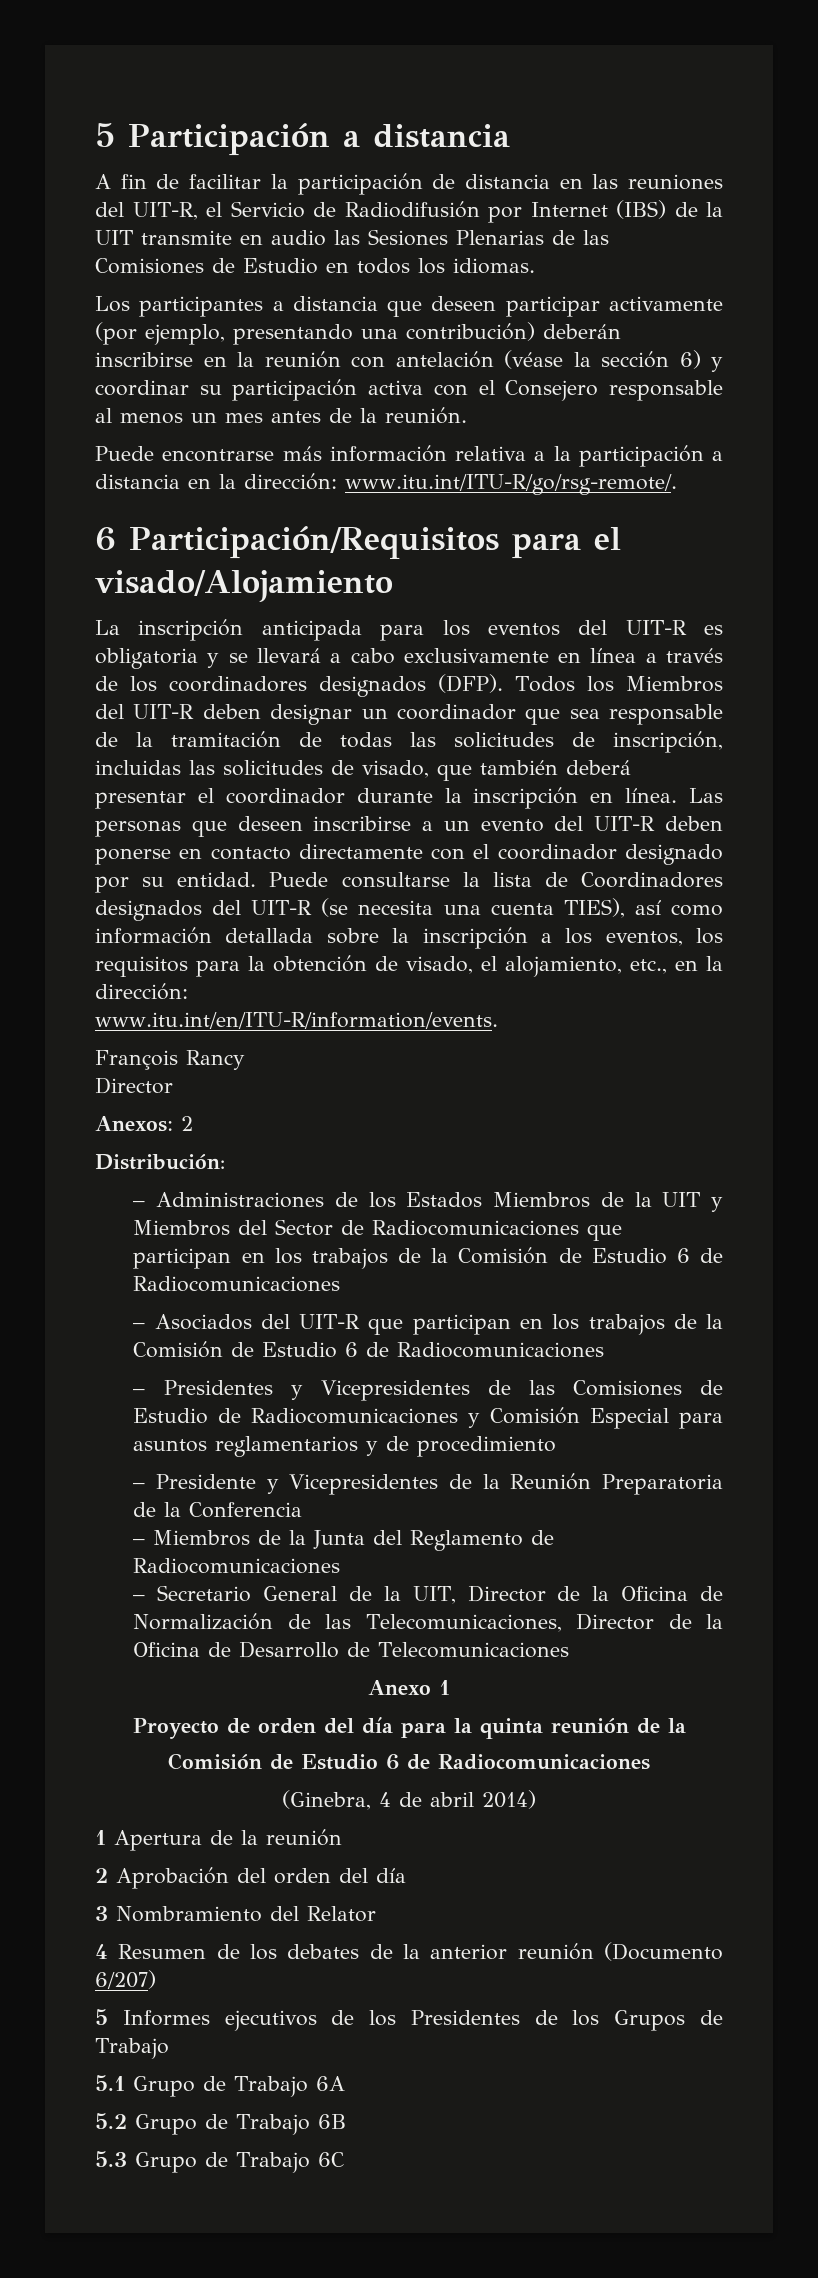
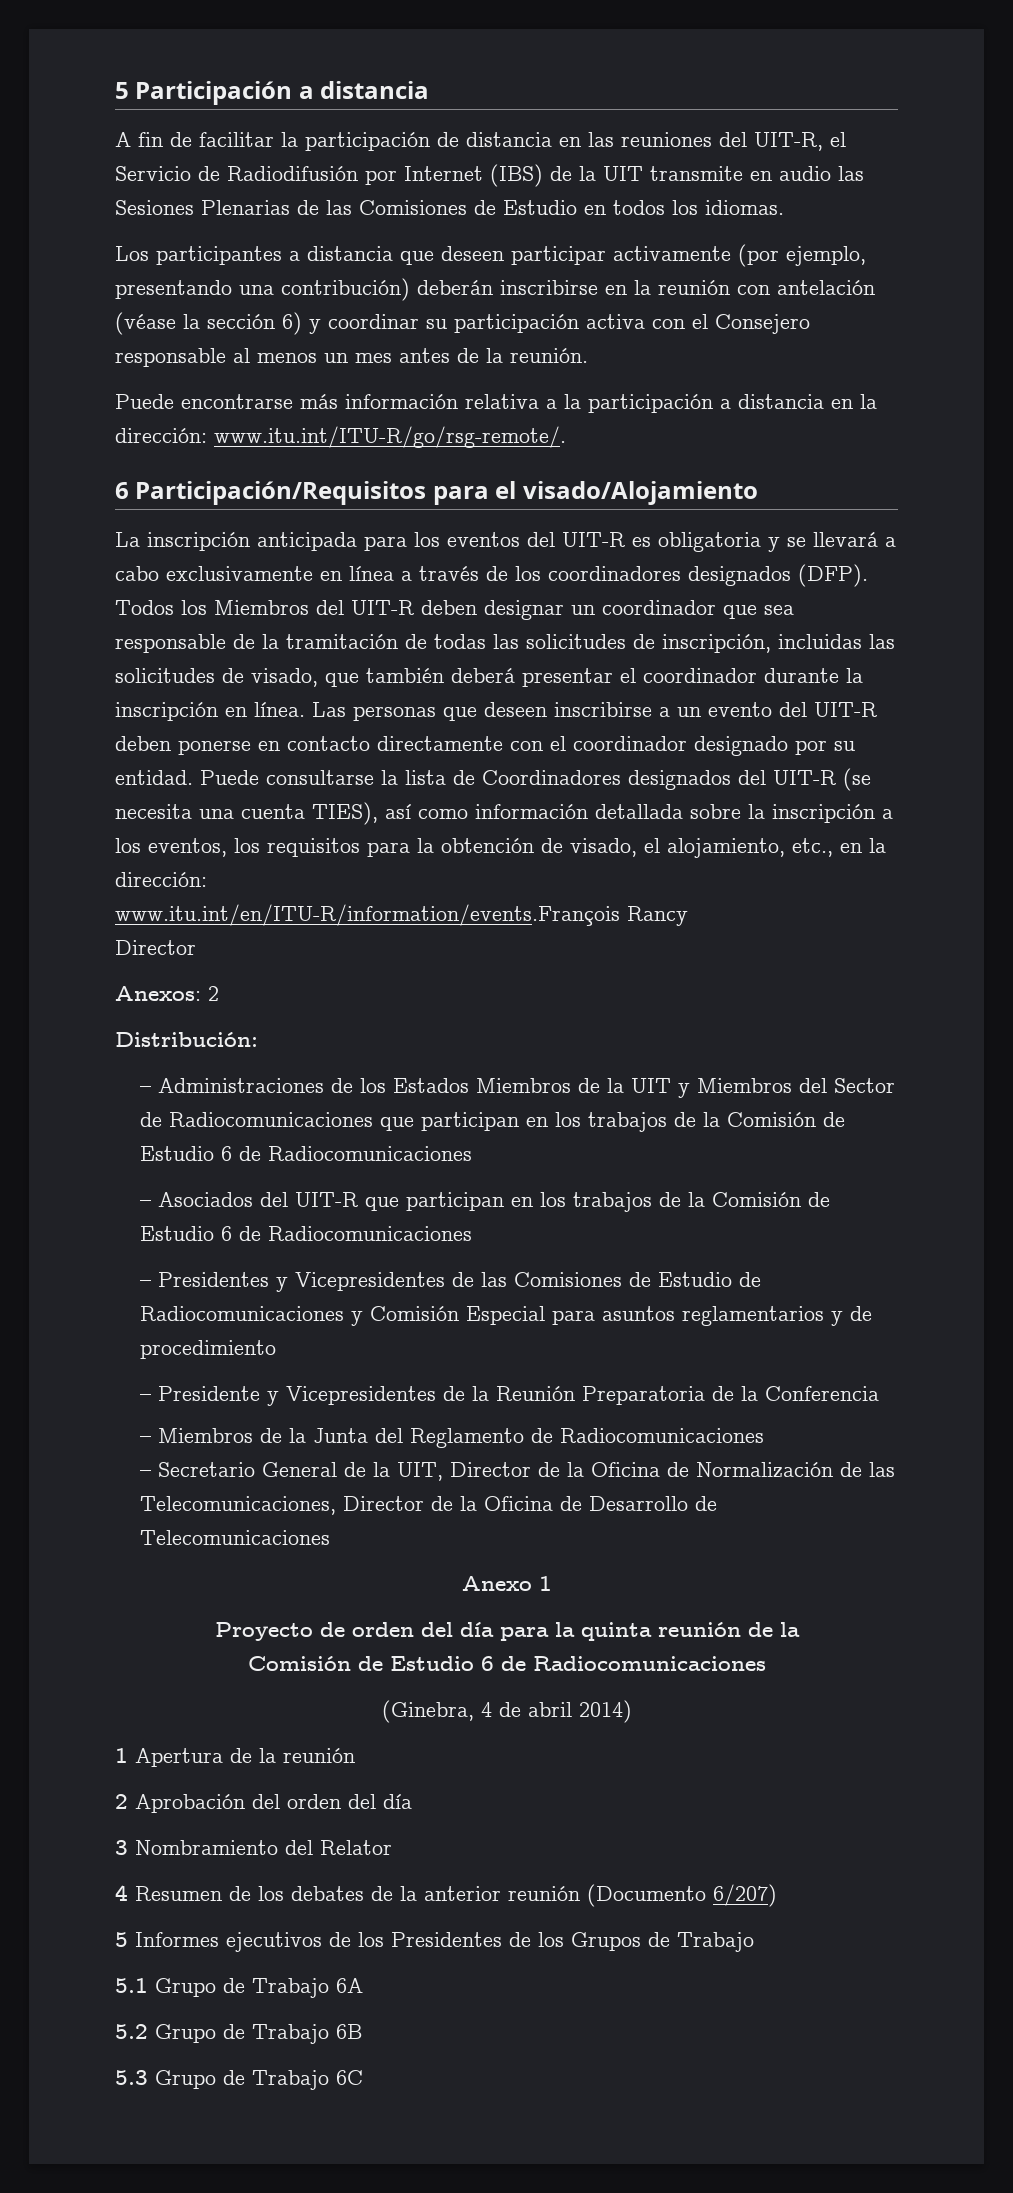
[95,1012,498,1029] [95,1050,178,1070] www.itu.int/en/ITU-R/information/events. // François -> [115,904,620,926] www.itu.int/en/ITU-R/information/events.François

